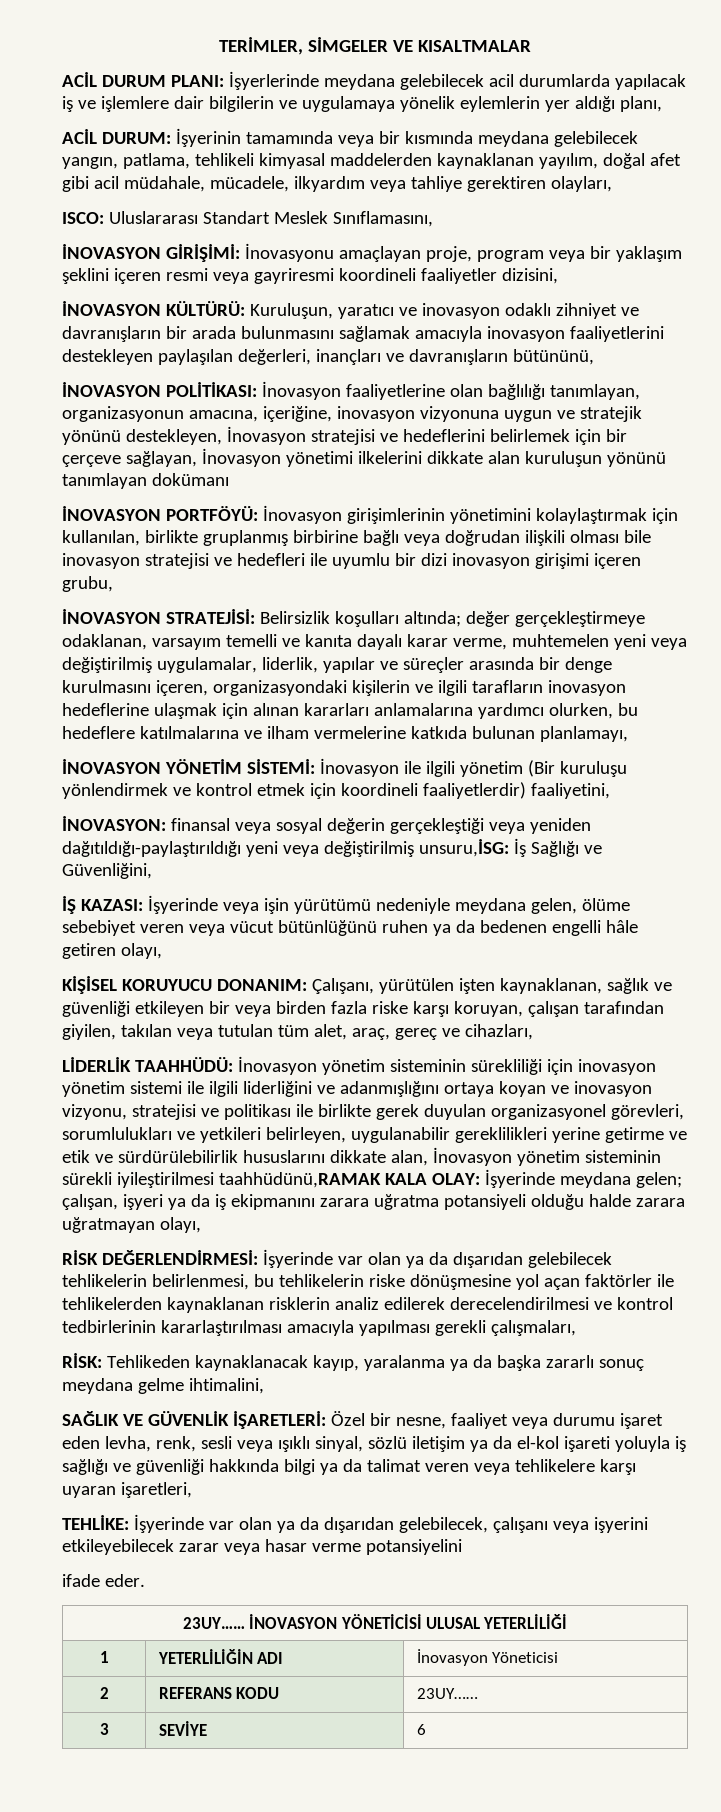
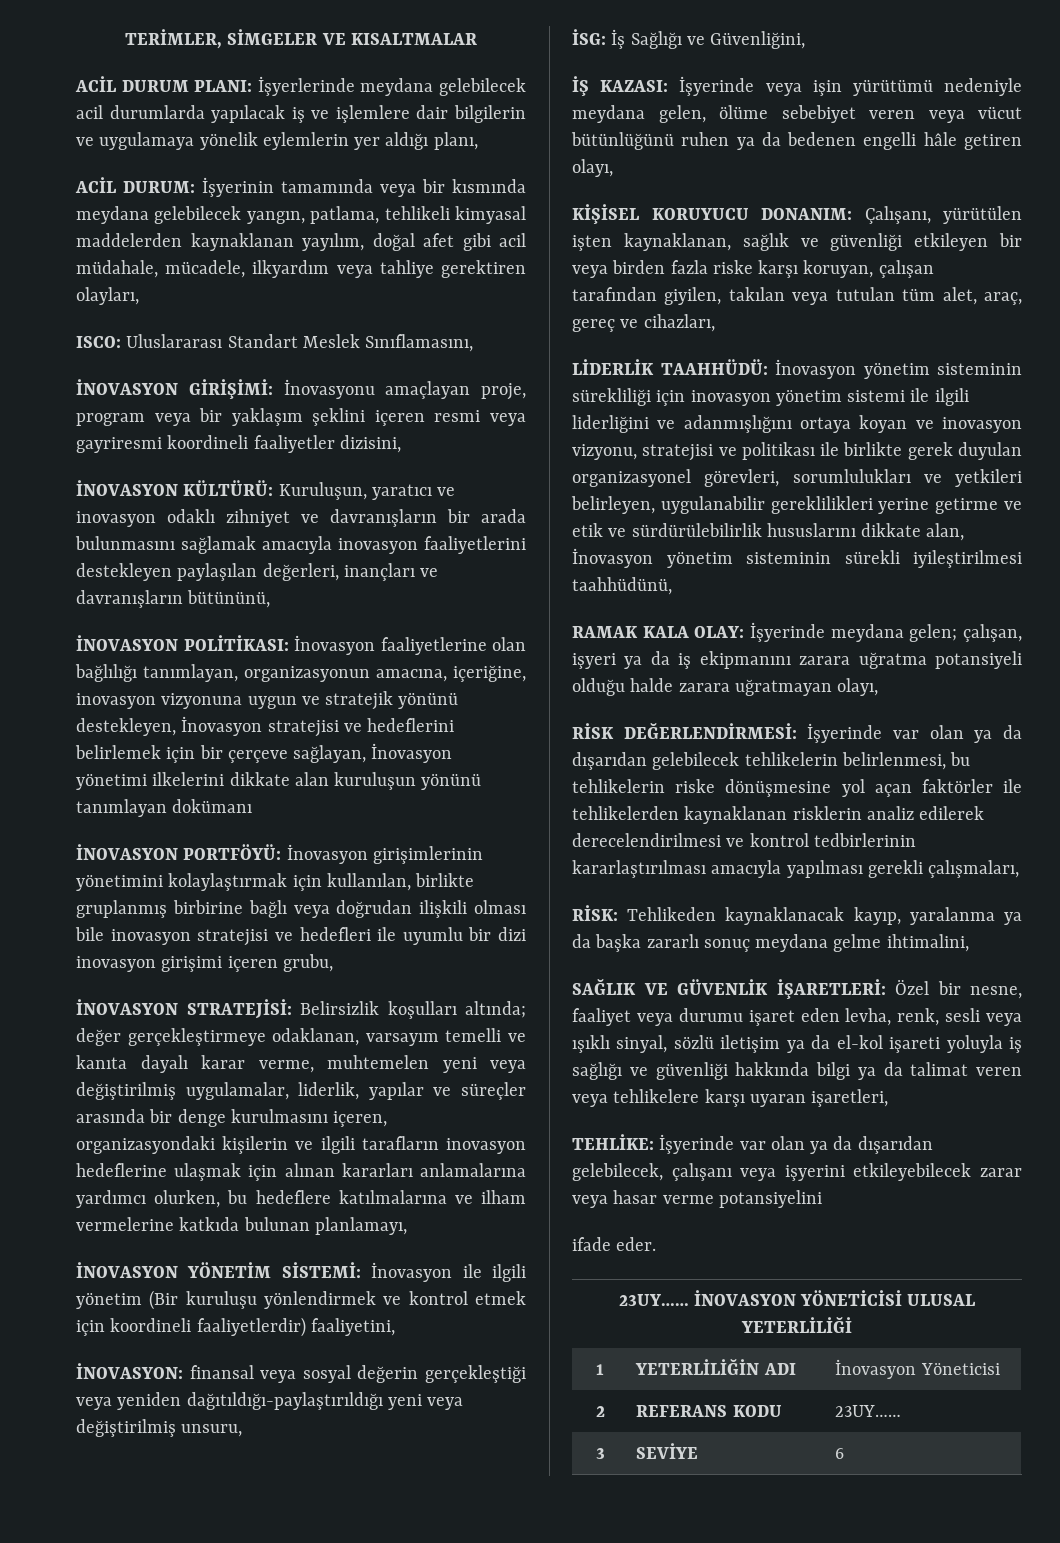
[418,839,509,857] unsuru,İSG: -> [181,1424,243,1437] [572,29,606,45] unsuru, // İSG:
[218,1172,381,1188] taahhüdünü,RAMAK -> [572,577,672,595] [572,626,638,638] taahhüdünü, // RAMAK

